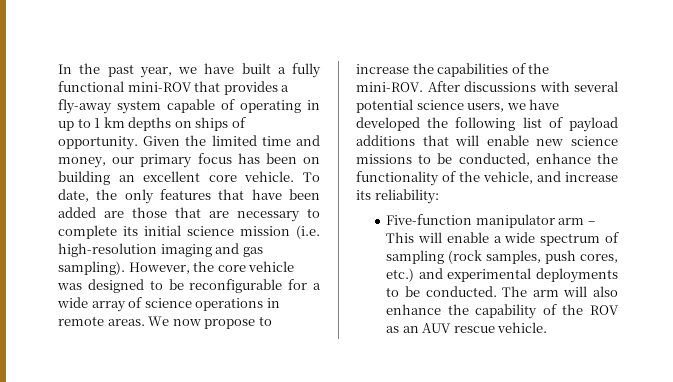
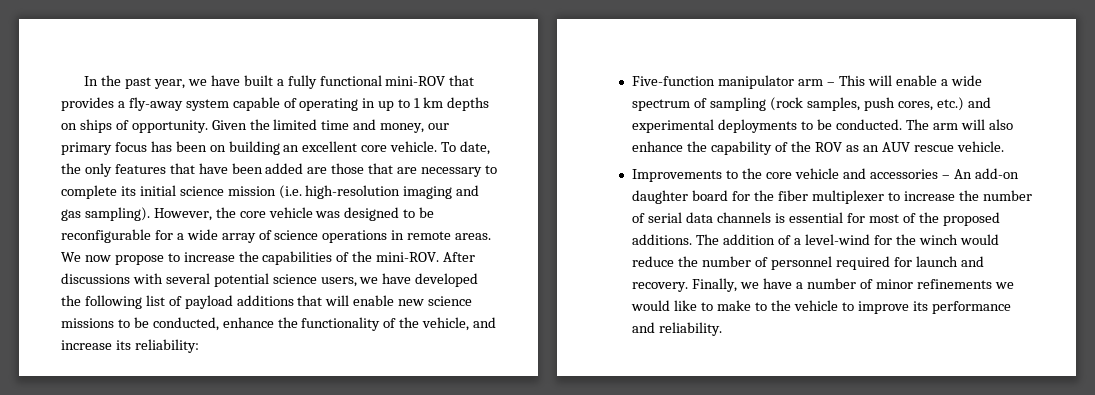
(548, 327) none -> [632,168,1019,182] [632,190,1032,204] [632,212,1000,226] [632,234,999,245] [632,256,984,270] [632,278,1014,292] [631,300,1011,314] [632,322,723,336] // Improvements to the core vehicle and accessories – An add-on daughter board for the fiber multiplexer to increase the number of serial data channels is essential for most of the proposed additions. The addition of a level-wind for the winch would reduce the number of personnel required for launch and recovery. Finally, we have a number of minor refinements we would like to make to the vehicle to improve its performance and reliability.

